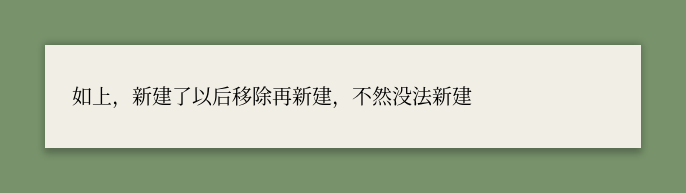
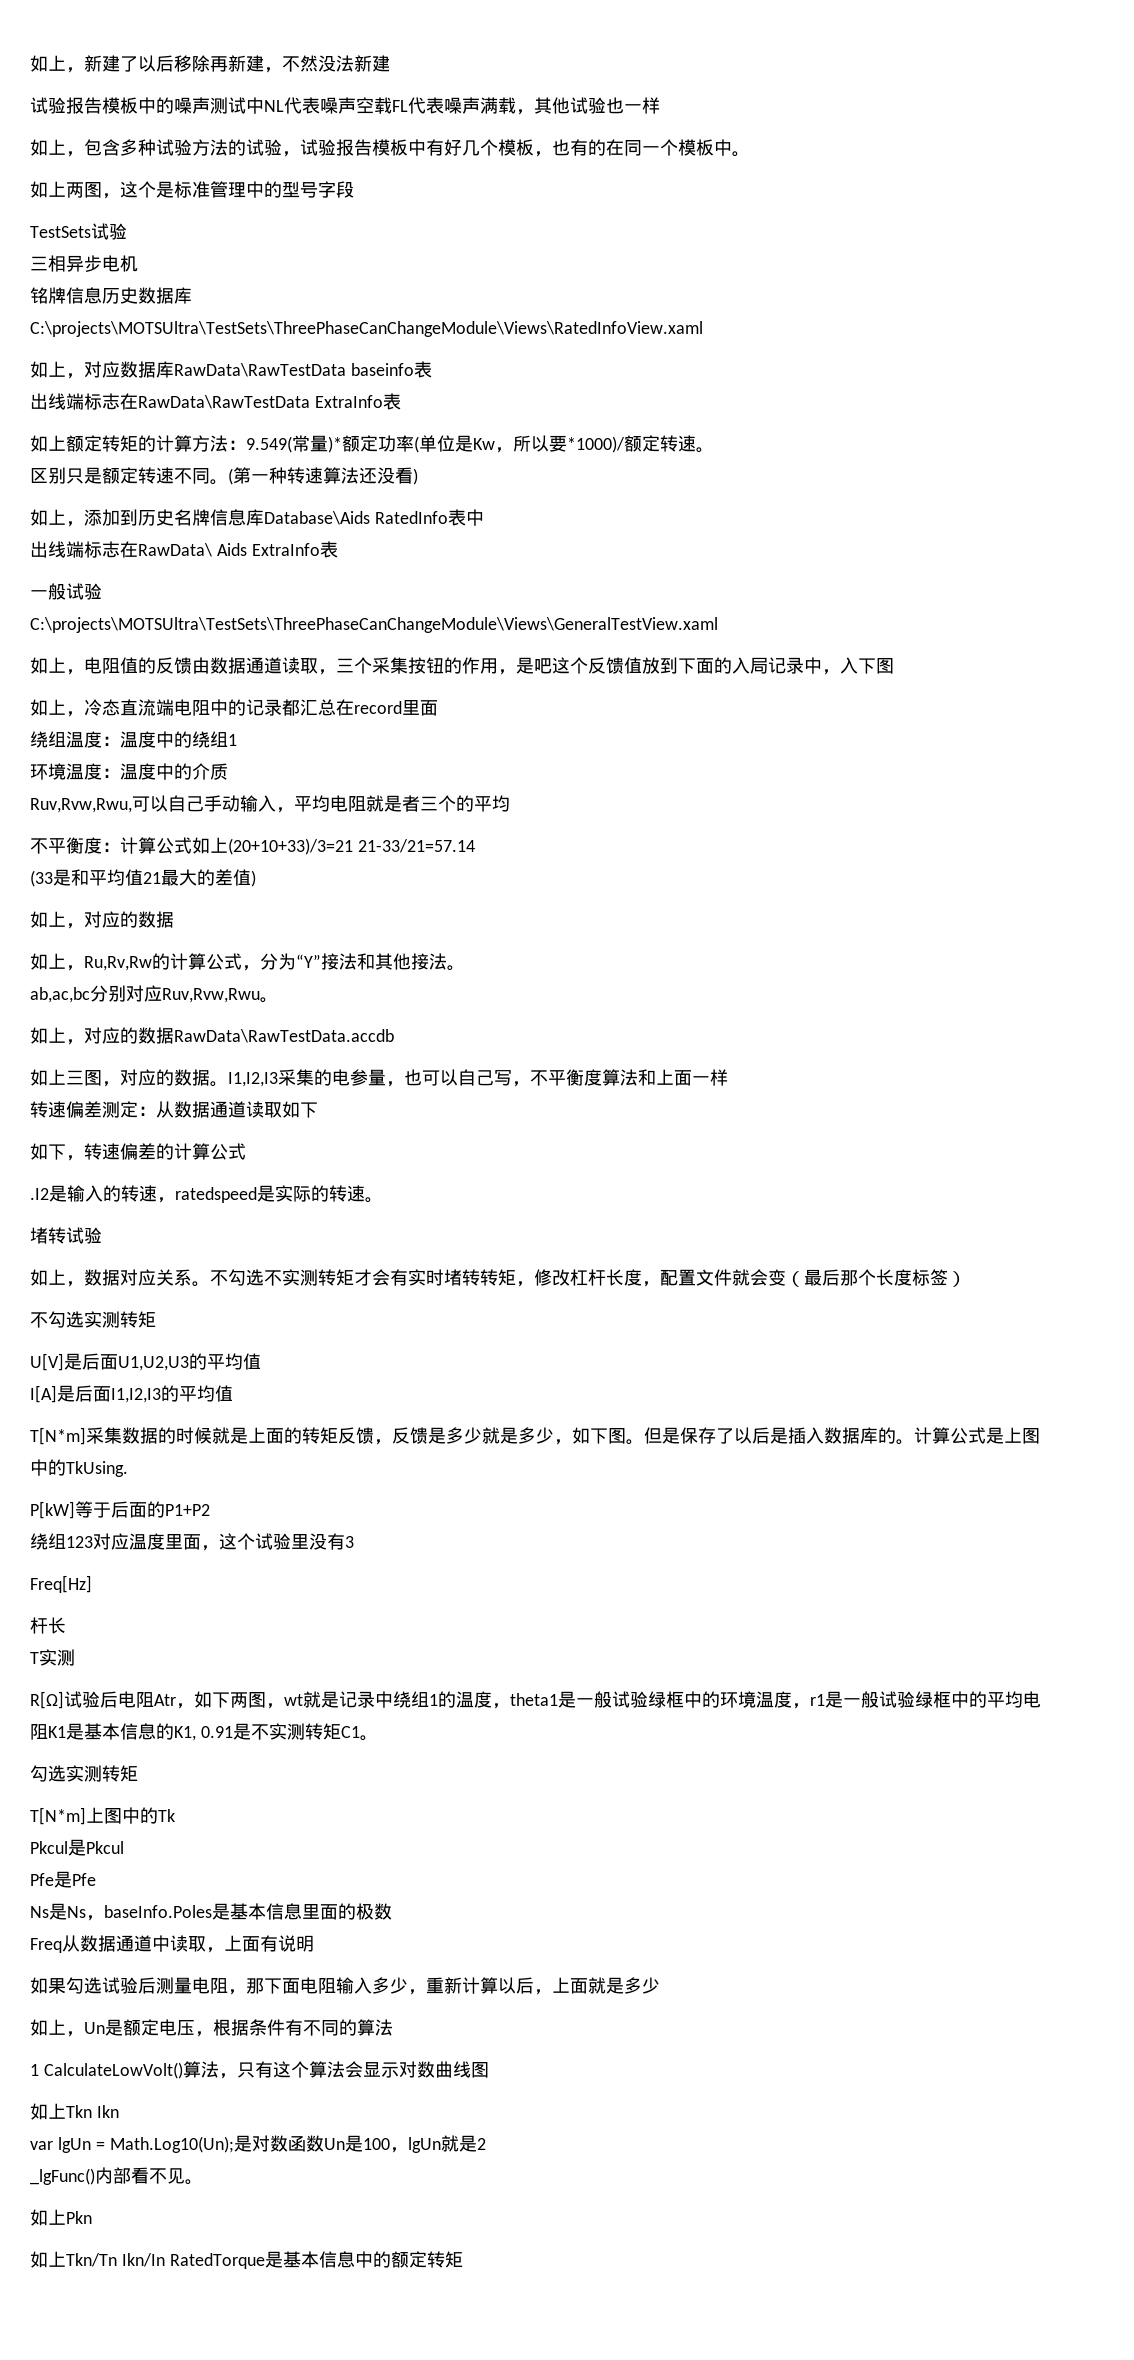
(472, 96) none -> [30,97,660,115] [30,139,750,157] [30,181,354,199] [30,223,127,240] [30,255,138,272] [30,287,192,304] [30,321,703,337] [30,361,432,379] [30,393,401,410] [30,435,714,453] [30,467,418,485] [30,509,484,527] [30,541,338,558] [30,583,102,600] [30,617,718,633] [30,657,894,675] [30,699,438,717] [30,731,237,748] [30,763,228,780] [30,795,510,813] [30,837,475,855] [30,869,256,887] [30,911,174,929] [30,953,465,971] [30,985,278,1003] [30,1027,394,1045] [30,1069,728,1087] [30,1101,318,1118] [30,1143,246,1161] [30,1185,383,1203] [30,1227,102,1244] [30,1269,966,1287] [30,1311,156,1328] [30,1353,261,1371] [30,1385,233,1403] [30,1427,1040,1445] [30,1459,128,1477] [30,1501,210,1519] [30,1533,354,1551] [30,1575,92,1593] [30,1617,66,1634] [30,1649,75,1666] [30,1691,1041,1709] [30,1723,378,1741] [30,1765,138,1782] [30,1807,175,1825] [30,1839,124,1856] [30,1871,96,1888] [30,1903,392,1921] [30,1935,314,1953] [30,1977,660,1995] [30,2019,393,2037] [30,2061,489,2079] [30,2103,119,2120] [30,2135,486,2153] [30,2167,203,2185] [30,2209,92,2226] [30,2251,463,2269] // 试验报告模板中的噪声测试中NL代表噪声空载FL代表噪声满载，其他试验也一样 // 如上，包含多种试验方法的试验，试验报告模板中有好几个模板，也有的在同一个模板中。 // 如上两图，这个是标准管理中的型号字段 // TestSets试验 // 三相异步电机 // 铭牌信息历史数据库 // C:\projects\MOTSUltra\TestSets\ThreePhaseCanChangeModule\Views\RatedInfoView.xaml // 如上，对应数据库RawData\RawTestData baseinfo表 // 出线端标志在RawData\RawTestData ExtraInfo表 // 如上额定转矩的计算方法：9.549(常量)*额定功率(单位是Kw，所以要*1000)/额定转速。 // 区别只是额定转速不同。(第一种转速算法还没看) // 如上，添加到历史名牌信息库Database\Aids RatedInfo表中 // 出线端标志在RawData\ Aids ExtraInfo表 // 一般试验 // C:\projects\MOTSUltra\TestSets\ThreePhaseCanChangeModule\Views\GeneralTestView.xaml // 如上，电阻值的反馈由数据通道读取，三个采集按钮的作用，是吧这个反馈值放到下面的入局记录中，入下图 // 如上，冷态直流端电阻中的记录都汇总在record里面 // 绕组温度：温度中的绕组1 // 环境温度：温度中的介质 // Ruv,Rvw,Rwu,可以自己手动输入，平均电阻就是者三个的平均 // 不平衡度：计算公式如上(20+10+33)/3=21 21-33/21=57.14 // (33是和平均值21最大的差值) // 如上，对应的数据 // 如上，Ru,Rv,Rw的计算公式，分为“Y”接法和其他接法。 // ab,ac,bc分别对应Ruv,Rvw,Rwu。 // 如上，对应的数据RawData\RawTestData.accdb // 如上三图，对应的数据。I1,I2,I3采集的电参量，也可以自己写，不平衡度算法和上面一样 // 转速偏差测定：从数据通道读取如下 // 如下，转速偏差的计算公式 // .I2是输入的转速，ratedspeed是实际的转速。 // 堵转试验 // 如上，数据对应关系。不勾选不实测转矩才会有实时堵转转矩，修改杠杆长度，配置文件就会变（最后那个长度标签） // 不勾选实测转矩 // U[V]是后面U1,U2,U3的平均值 // I[A]是后面I1,I2,I3的平均值 // T[N*m]采集数据的时候就是上面的转矩反馈，反馈是多少就是多少，如下图。但是保存了以后是插入数据库的。计算公式是上图中的TkUsing. // P[kW]等于后面的P1+P2 // 绕组123对应温度里面，这个试验里没有3 // Freq[Hz] // 杆长 // T实测 // R[Ω]试验后电阻Atr，如下两图，wt就是记录中绕组1的温度，theta1是一般试验绿框中的环境温度，r1是一般试验绿框中的平均电阻K1是基本信息的K1, 0.91是不实测转矩C1。 // 勾选实测转矩 // T[N*m]上图中的Tk // Pkcul是Pkcul // Pfe是Pfe // Ns是Ns，baseInfo.Poles是基本信息里面的极数 // Freq从数据通道中读取，上面有说明 // 如果勾选试验后测量电阻，那下面电阻输入多少，重新计算以后，上面就是多少 // 如上，Un是额定电压，根据条件有不同的算法 // 1 CalculateLowVolt()算法，只有这个算法会显示对数曲线图 // 如上Tkn Ikn // var lgUn = Math.Log10(Un);是对数函数Un是100，lgUn就是2 // _lgFunc()内部看不见。 // 如上Pkn // 如上Tkn/Tn Ikn/In RatedTorque是基本信息中的额定转矩

